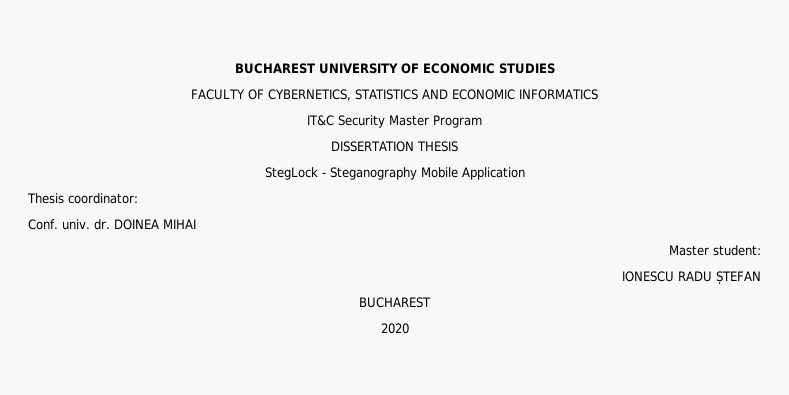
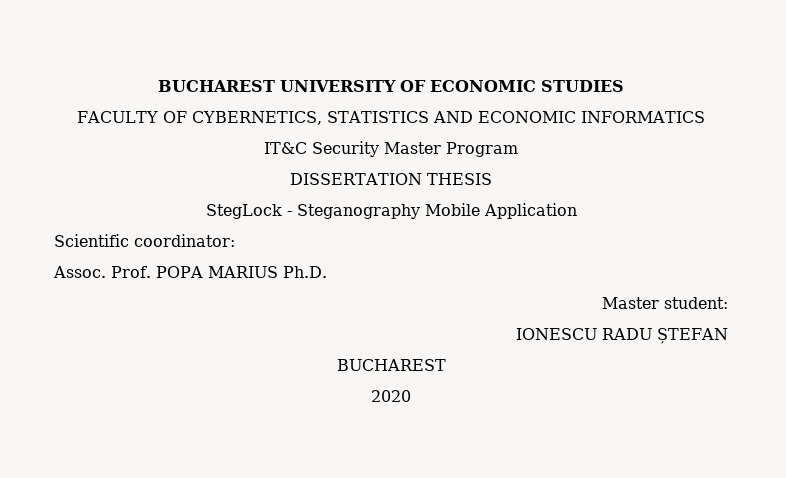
[27,193,64,204] Thesis -> [54,234,129,247] Scientific
[28,219,196,230] Conf. univ. dr. DOINEA MIHAI -> [53,266,327,278] Assoc. Prof. POPA MARIUS Ph.D.

